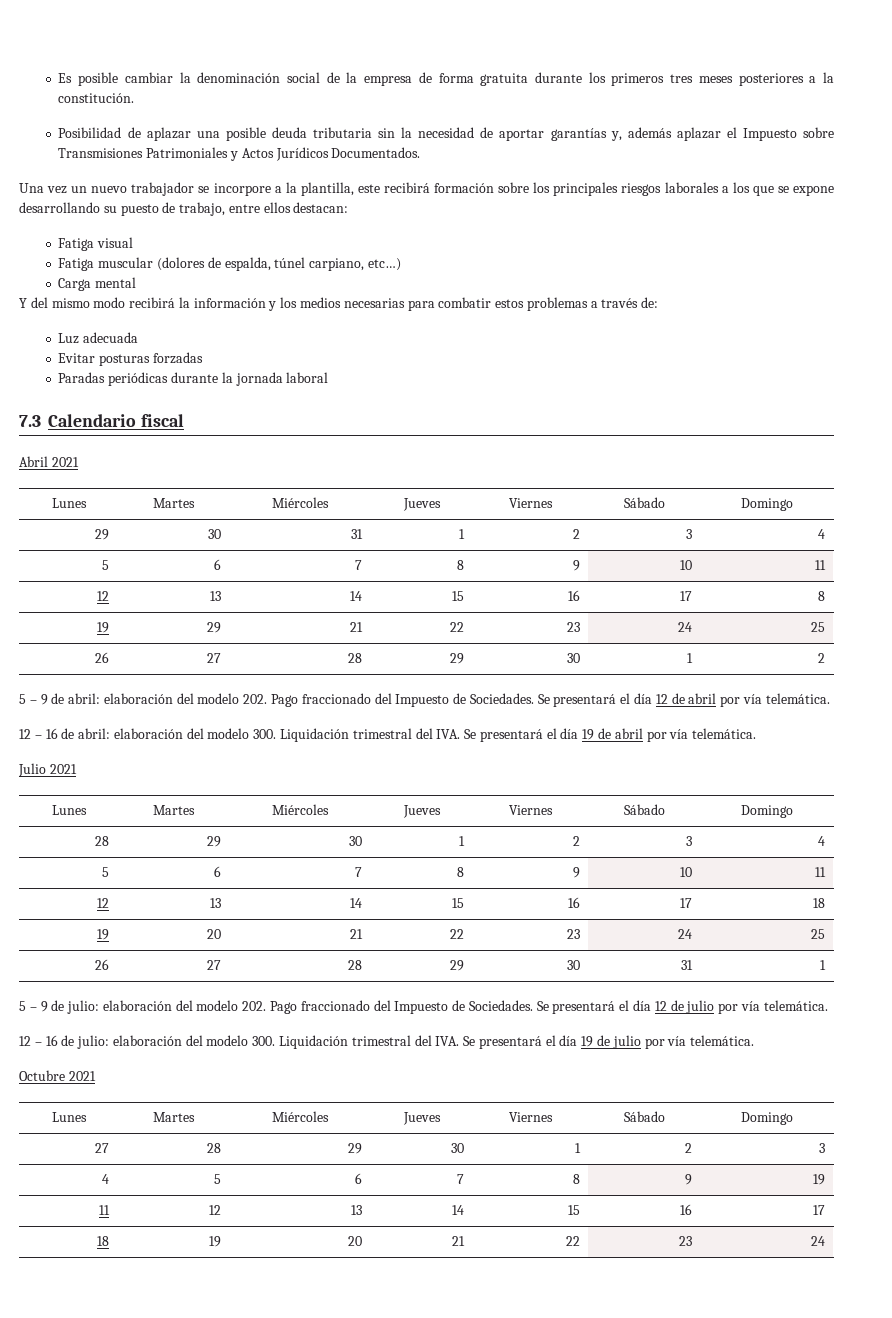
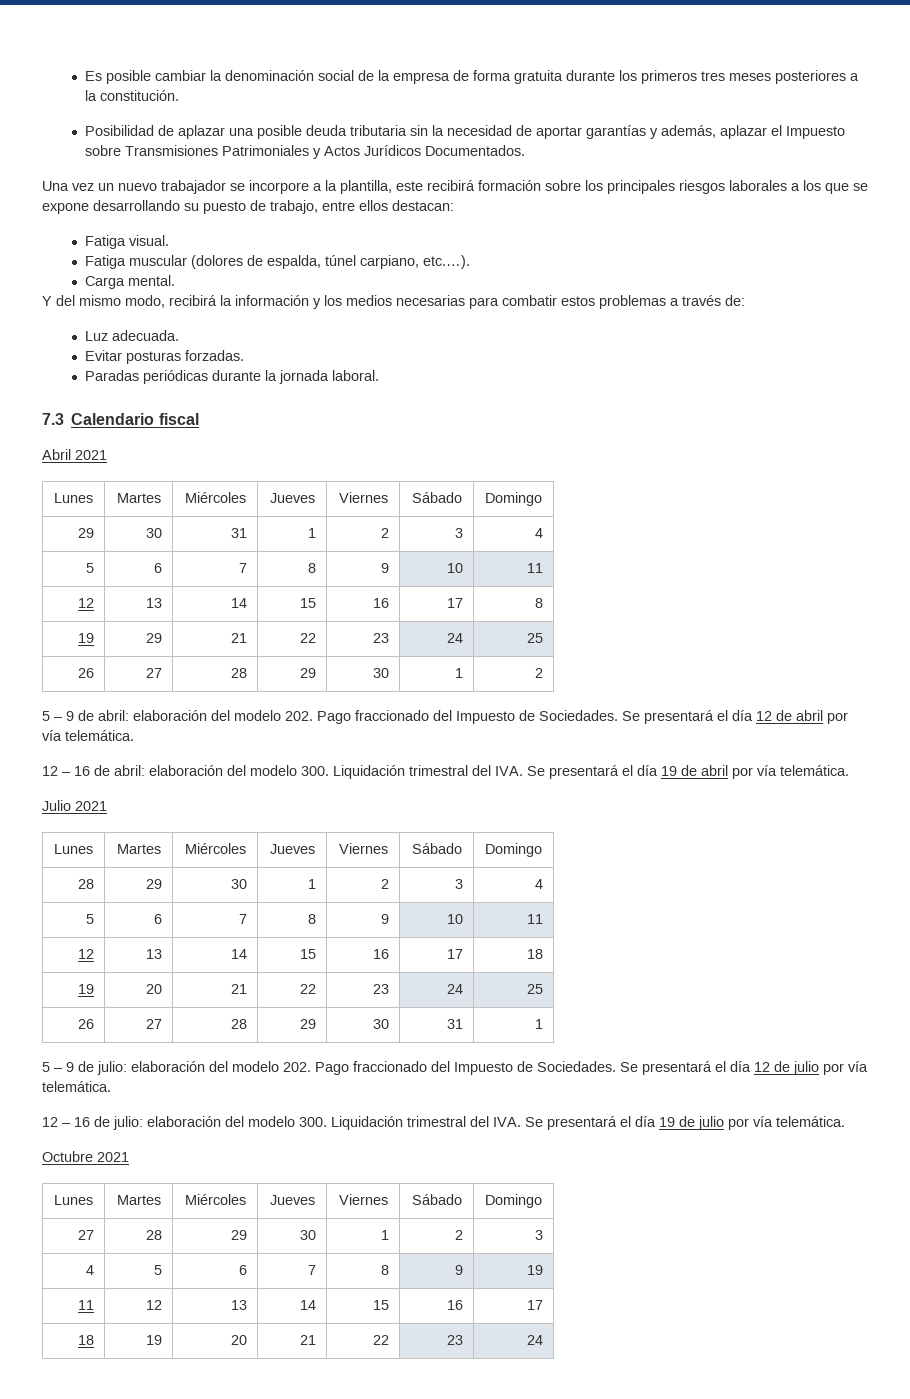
[610,127,672,141] y, además -> [649,125,716,139] y además,
[97,237,134,248] visual -> [128,235,169,246] visual.
[367,258,401,271] etc…) -> [422,255,470,269] etc.…).
[95,277,137,288] mental -> [127,275,175,286] mental.
[93,297,126,308] modo -> [125,295,165,308] modo,
[83,332,139,343] adecuada -> [111,330,179,341] adecuada.
[153,352,204,364] forzadas -> [184,350,244,361] forzadas.
[286,372,329,383] laboral -> [331,370,379,381] laboral.

